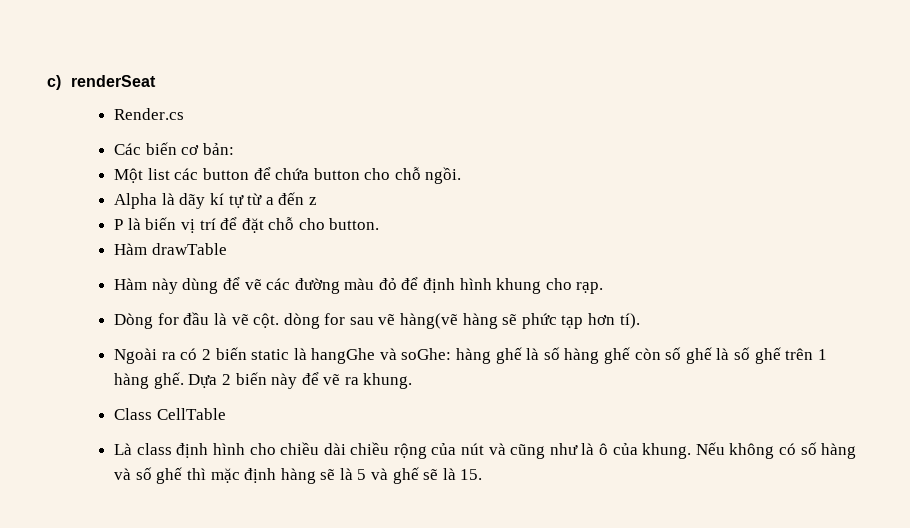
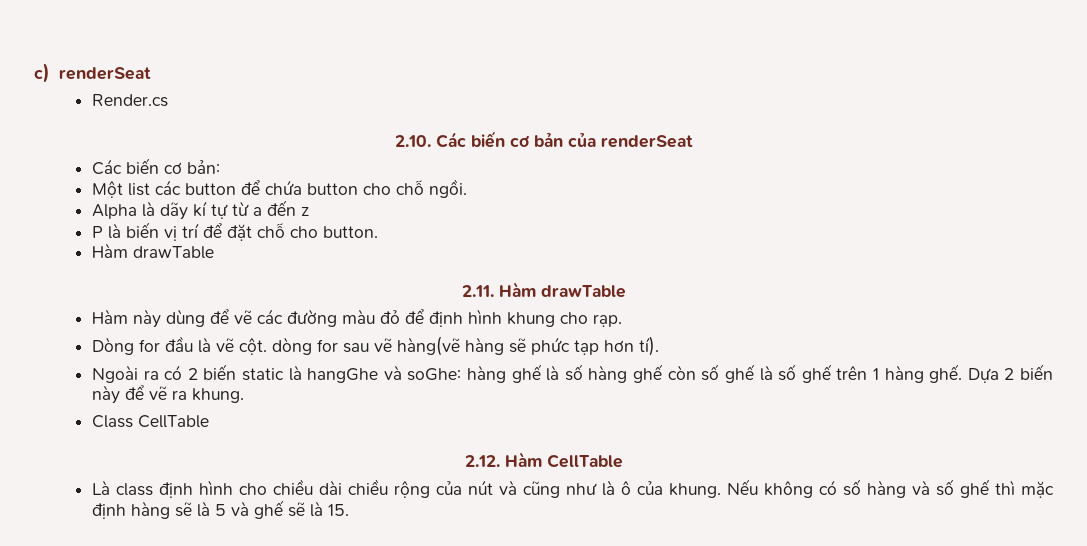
(185, 114) none -> [394,131,693,148] // 2.10. Các biến cơ bản của renderSeat
(227, 249) none -> [461,282,626,298] // 2.11. Hàm drawTable
(226, 414) none -> [464,452,623,468] // 2.12. Hàm CellTable

